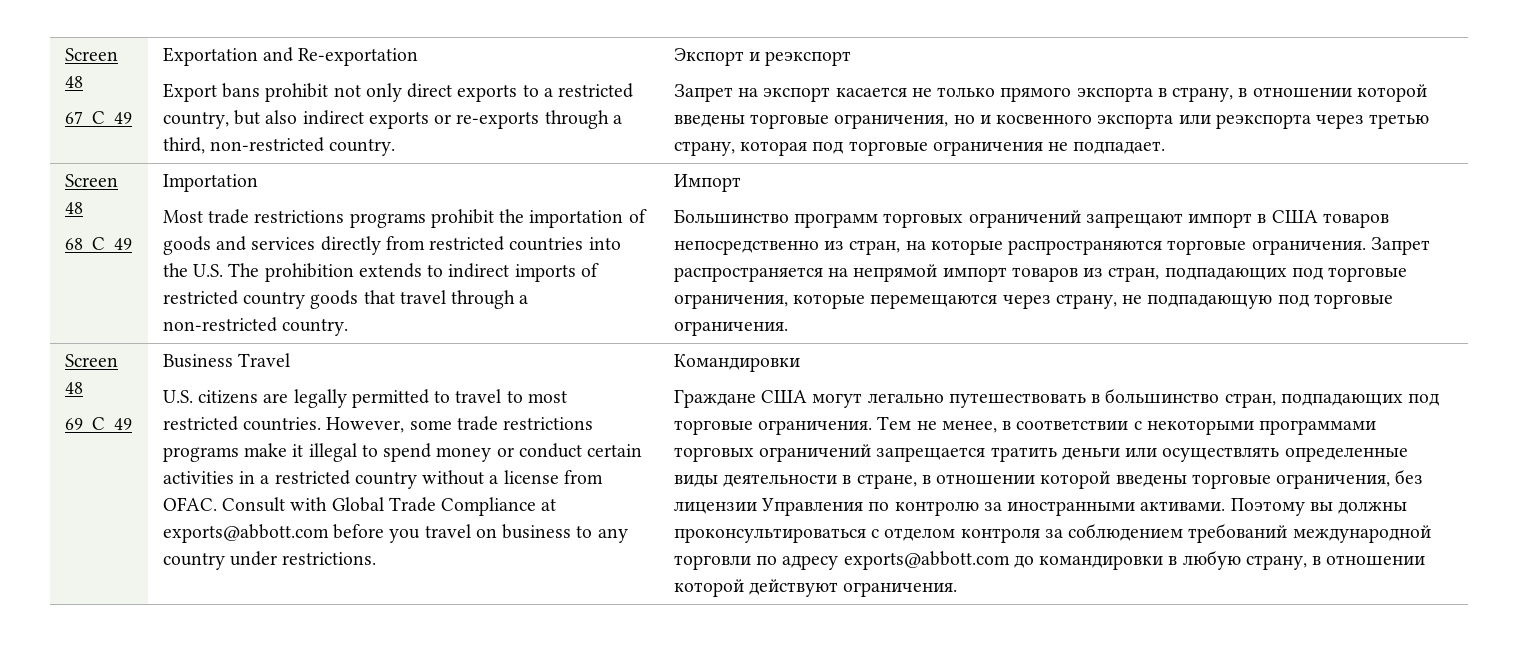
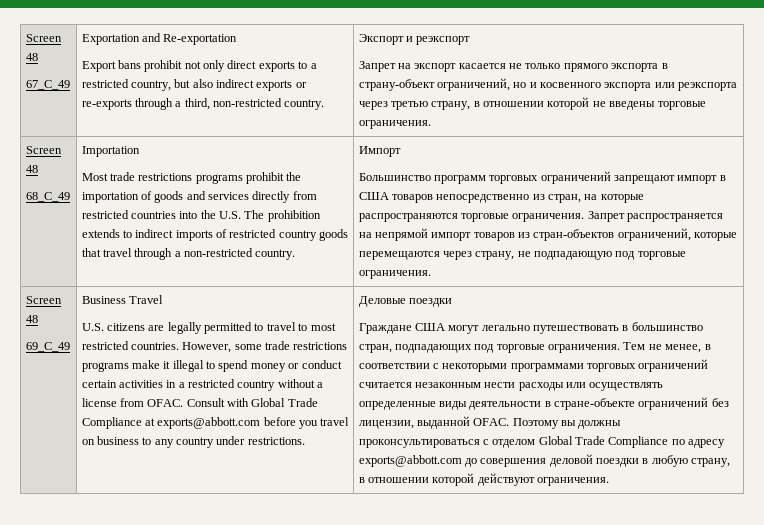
[1172,84,1427,102] [673,114,949,129] страну, в отношении которой введены торговые ограничения, -> [358,78,510,91] страну-объект ограничений,
[740,141,1166,156] которая под торговые ограничения не подпадает. -> [473,97,706,110] [358,120,431,129] в отношении которой не введены торговые ограничения.
[1108,267,1408,282] [673,294,788,309] стран, подпадающих под торговые ограничения, -> [533,228,691,241] стран-объектов ограничений,
[673,354,800,372] Командировки -> [358,296,452,307] Деловые поездки
[876,447,1120,462] запрещается тратить деньги -> [358,382,564,391] считается незаконным нести расходы
[856,469,1424,489] [673,498,1226,516] стране, в отношении которой введены торговые ограничения, без лицензии Управления по контролю за иностранными активами. -> [554,397,729,410] [358,416,510,429] стране-объекте ограничений без лицензии, выданной OFAC.
[960,523,1431,543] [673,555,751,570] контроля за соблюдением требований международной торговли -> [538,436,669,448] Global Trade Compliance
[1039,555,1164,570] командировки -> [480,454,640,467] совершения деловой поездки

